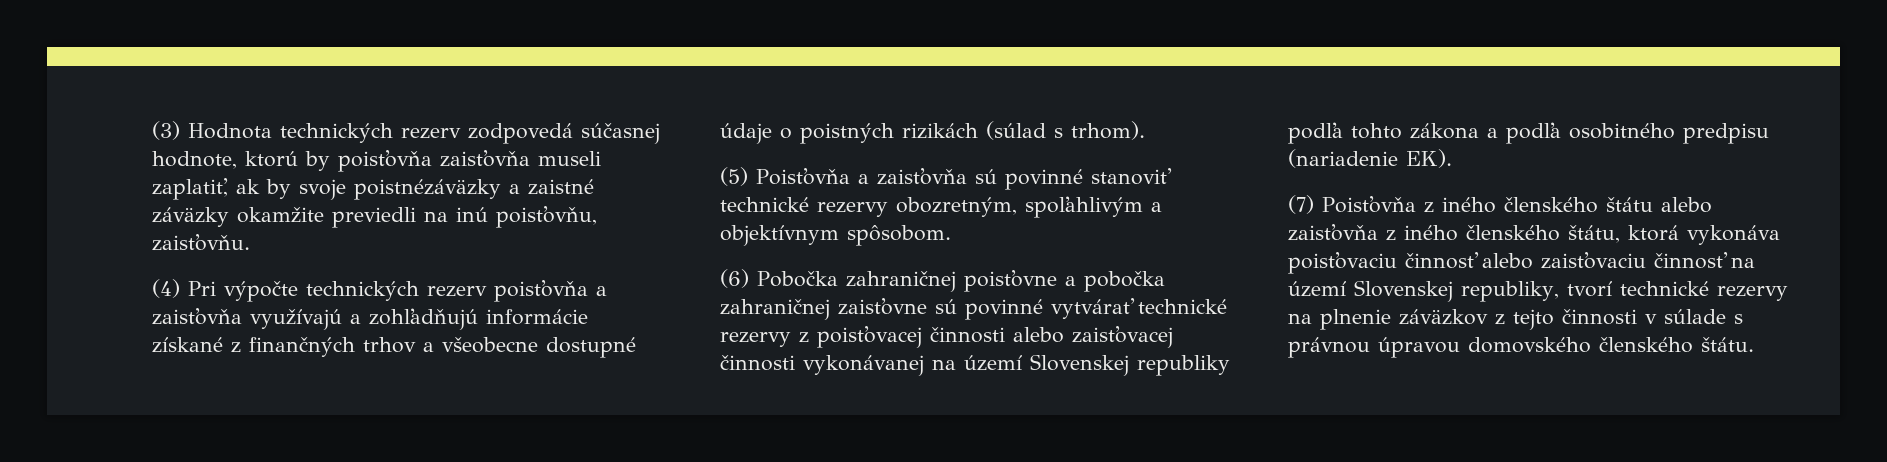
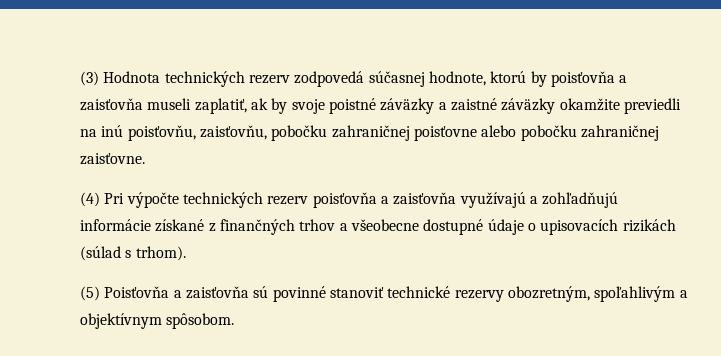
(432, 161) none -> [619,75,628,83] a
[354,179,501,200] poistnézáväzky -> [328,98,435,114] poistné záväzky
[152,234,250,251] zaisťovňu. -> [199,125,659,141] [80,153,145,165] zaisťovňu, pobočku zahraničnej poisťovne alebo pobočku zahraničnej zaisťovne.
[800,123,894,144] poistných -> [540,219,619,235] upisovacích
[720,269,1165,292] [720,298,1227,320] [720,326,1173,348] [720,354,1230,376] [1288,122,1769,144] [1288,149,1452,168] [1288,195,1712,214] [1288,224,1780,245] [1288,252,1755,274] [1288,280,1788,302] [1288,309,1743,330] [1288,337,1754,358] // (6) Pobočka zahraničnej poisťovne a pobočka zahraničnej zaisťovne sú povinné vytvárať technické rezervy z poisťovacej činnosti alebo zaisťovacej činnosti vykonávanej na území Slovenskej republiky podľa tohto zákona a podľa osobitného predpisu (nariadenie EK). // (7) Poisťovňa z iného členského štátu alebo zaisťovňa z iného členského štátu, ktorá vykonáva poisťovaciu činnosť alebo zaisťovaciu činnosť na území Slovenskej republiky, tvorí technické rezervy na plnenie záväzkov z tejto činnosti v súlade s právnou úpravou domovského členského štátu. -> (235, 321) none

